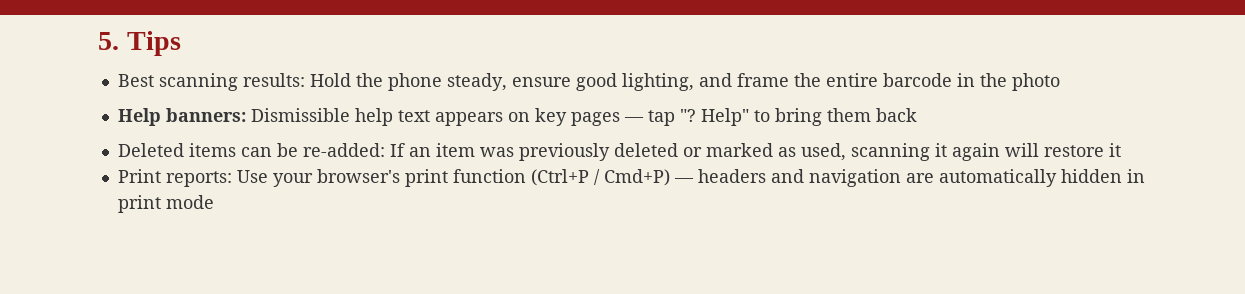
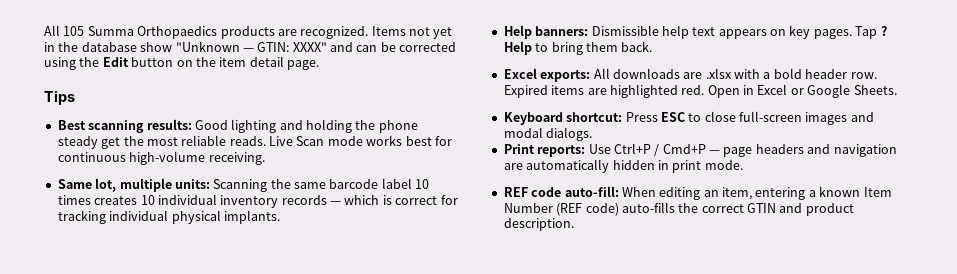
[98,31,181,56] [117,73,1060,91] 5. Tips // Best scanning results: Hold the phone steady, ensure good lighting, and frame the entire barcode in the photo -> [44,25,453,39] [44,41,457,52] [44,56,319,70] [44,90,75,105] [57,119,418,133] [57,135,452,149] [57,151,265,165] [57,178,430,192] [57,194,458,208] [57,210,280,224] All 105 Summa Orthopaedics products are recognized. Items not yet in the database show "Unknown — GTIN: XXXX" and can be corrected using the Edit button on the item detail page. // Tips // Best scanning results: Good lighting and holding the phone steady get the most reliable reads. Live Scan mode works best for continuous high-volume receiving. // Same lot, multiple units: Scanning the same barcode label 10 times creates 10 individual inventory records — which is correct for tracking individual physical implants.
[570,108,917,126] [117,143,1121,161] [117,169,694,187] pages — tap "? Help" to bring them back // Deleted items can be re-added: If an item was previously deleted or marked as used, scanning it again will restore it // Print reports: Use your browser's print function (Ctrl+P / Cmd+P) — -> [813,26,887,39] [503,41,653,55] [503,68,877,82] [503,84,897,98] [503,111,874,125] [503,127,593,141] [503,143,753,157] pages. Tap ? Help to bring them back. // Excel exports: All downloads are .xlsx with a bold header row. Expired items are highlighted red. Open in Excel or Google Sheets. // Keyboard shortcut: Press ESC to close full-screen images and modal dialogs. // Print reports: Use Ctrl+P / Cmd+P — page
[165,195,214,209] mode -> [704,160,743,170] [503,186,892,200] [503,202,854,216] [503,218,574,231] mode. // REF code auto-fill: When editing an item, entering a known Item Number (REF code) auto-fills the correct GTIN and product description.

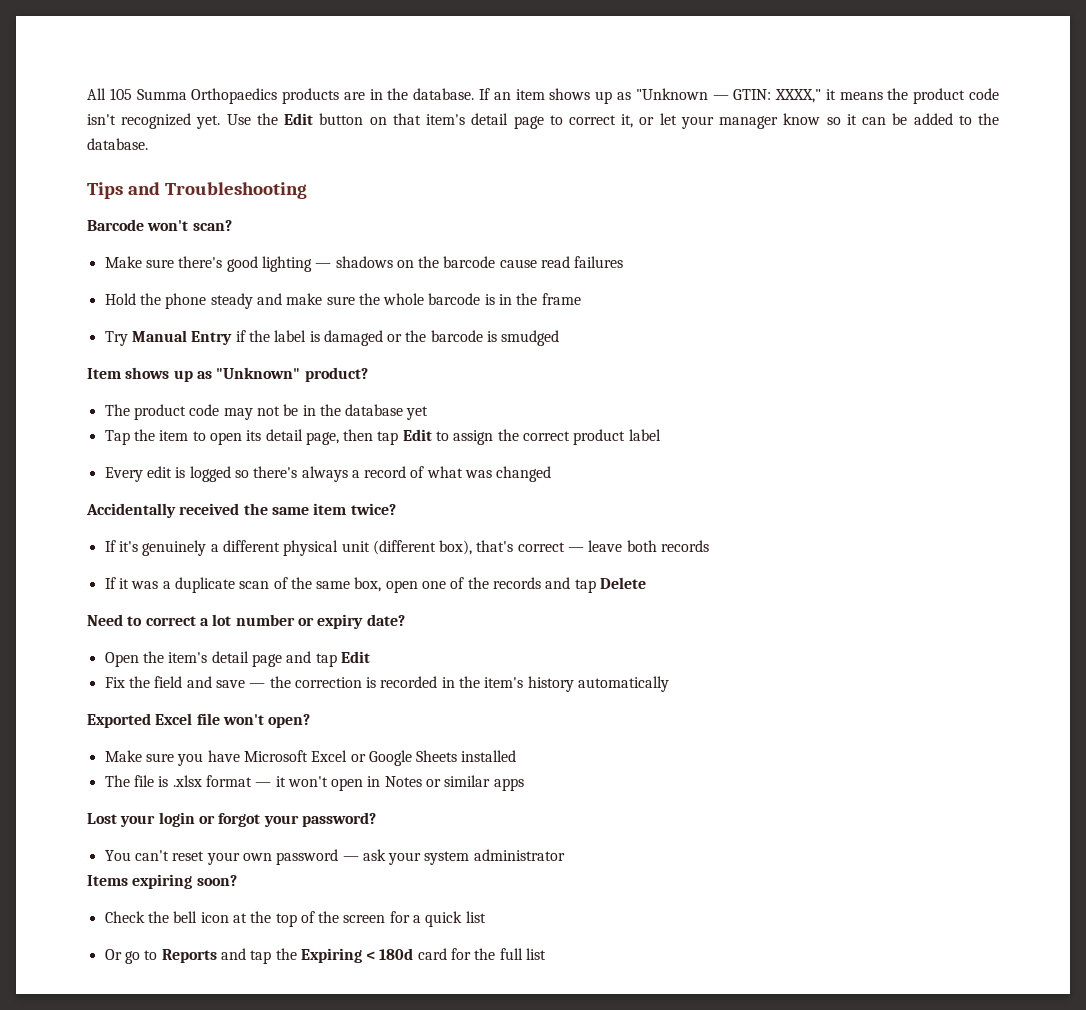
[300,26,453,39] [44,41,457,52] [44,56,319,70] [44,90,75,105] [57,119,418,133] [57,135,452,149] [57,151,265,165] [57,178,430,192] [57,194,458,208] [57,210,280,224] [503,25,887,39] [503,41,653,55] [503,68,877,82] [503,84,897,98] [503,111,874,125] [503,127,593,141] [503,143,897,157] [503,159,743,173] [503,186,892,200] [503,202,854,216] [503,218,574,231] recognized. Items not yet in the database show "Unknown — GTIN: XXXX" and can be corrected using the Edit button on the item detail page. // Tips // Best scanning results: Good lighting and holding the phone steady get the most reliable reads. Live Scan mode works best for continuous high-volume receiving. // Same lot, multiple units: Scanning the same barcode label 10 times creates 10 individual inventory records — which is correct for tracking individual physical implants. // Help banners: Dismissible help text appears on key pages. Tap ? Help to bring them back. // Excel exports: All downloads are .xlsx with a bold header row. Expired items are highlighted red. Open in Excel or Google Sheets. // Keyboard shortcut: Press ESC to close full-screen images and modal dialogs. // Print reports: Use Ctrl+P / Cmd+P — page headers and navigation are automatically hidden in print mode. // REF code auto-fill: When editing an item, entering a known Item Number (REF code) auto-fills the correct GTIN and product description. -> [369,88,999,104] [87,113,1000,129] [87,138,148,150] [87,182,307,199] [87,219,232,231] [104,256,624,272] [104,293,581,309] [104,330,560,346] [87,367,368,382] [104,404,429,420] [104,429,661,445] [104,466,552,482] [86,503,396,518] [104,540,710,556] [104,577,647,593] [87,614,405,629] [104,651,370,667] [104,676,670,692] [87,713,311,728] [104,750,517,766] [104,775,524,791] [87,812,376,827] [104,849,565,865] [87,874,237,889] [104,911,486,927] [104,948,547,964] in the database. If an item shows up as "Unknown — GTIN: XXXX," it means the product code isn't recognized yet. Use the Edit button on that item's detail page to correct it, or let your manager know so it can be added to the database. // Tips and Troubleshooting // Barcode won't scan? // Make sure there's good lighting — shadows on the barcode cause read failures // Hold the phone steady and make sure the whole barcode is in the frame // Try Manual Entry if the label is damaged or the barcode is smudged // Item shows up as "Unknown" product? // The product code may not be in the database yet // Tap the item to open its detail page, then tap Edit to assign the correct product label // Every edit is logged so there's always a record of what was changed // Accidentally received the same item twice? // If it's genuinely a different physical unit (different box), that's correct — leave both records // If it was a duplicate scan of the same box, open one of the records and tap Delete // Need to correct a lot number or expiry date? // Open the item's detail page and tap Edit // Fix the field and save — the correction is recorded in the item's history automatically // Exported Excel file won't open? // Make sure you have Microsoft Excel or Google Sheets installed // The file is .xlsx format — it won't open in Notes or similar apps // Lost your login or forgot your password? // You can't reset your own password — ask your system administrator // Items expiring soon? // Check the bell icon at the top of the screen for a quick list // Or go to Reports and tap the Expiring < 180d card for the full list

